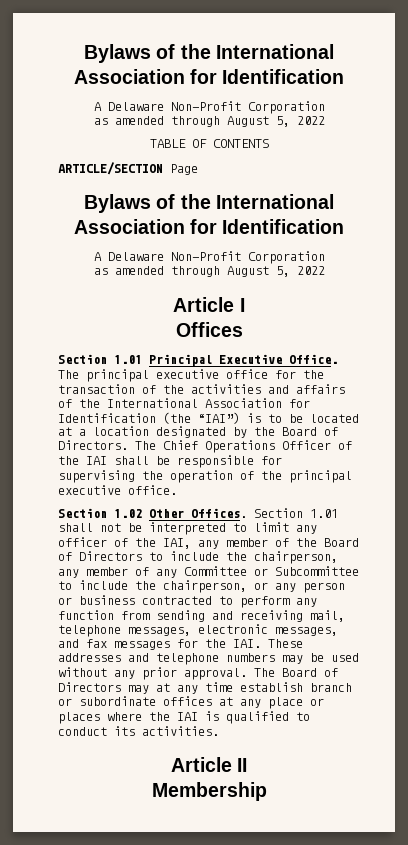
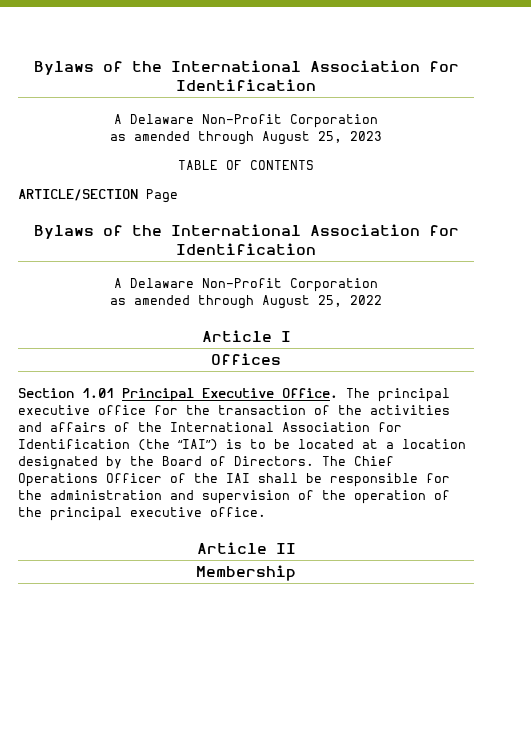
[275,116,325,127] 5, 2022 -> [318,131,382,143] 25, 2023
[275,266,290,277] 5, -> [318,295,342,307] 25,
[58,470,135,483] supervising -> [18,490,314,504] the administration and supervision of
[58,508,338,518] [58,522,317,535] [58,537,359,549] [58,551,338,564] [58,566,359,578] [58,580,345,593] [58,595,317,608] [58,610,345,622] [58,624,338,637] [58,639,303,650] [58,653,359,665] [58,667,338,680] [58,682,352,694] [58,696,324,709] [58,711,310,724] [58,726,219,736] // Section 1.02 Other Offices. Section 1.01 shall not be interpreted to limit any officer of the IAI, any member of the Board of Directors to include the chairperson, any member of any Committee or Subcommittee to include the chairperson, or any person or business contracted to perform any function from sending and receiving mail, telephone messages, electronic messages, and fax messages for the IAI. These addresses and telephone numbers may be used without any prior approval. The Board of Directors may at any time establish branch or subordinate offices at any place or places where the IAI is qualified to conduct its activities. -> (266, 512) none

